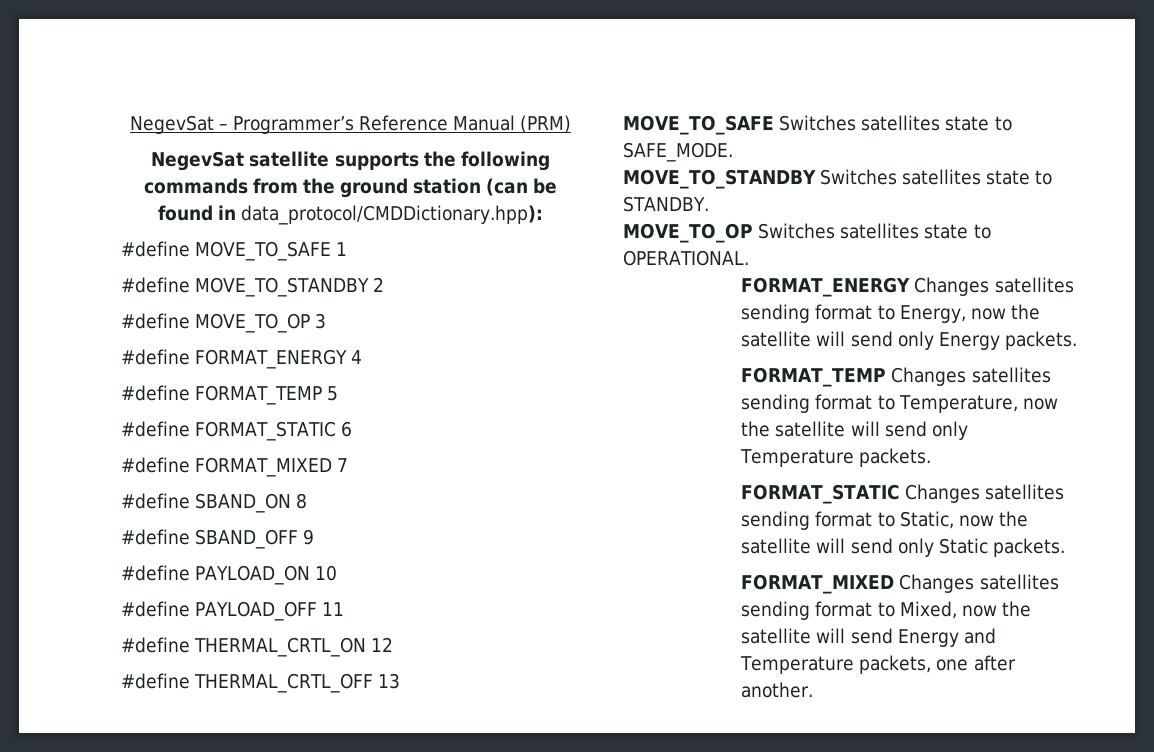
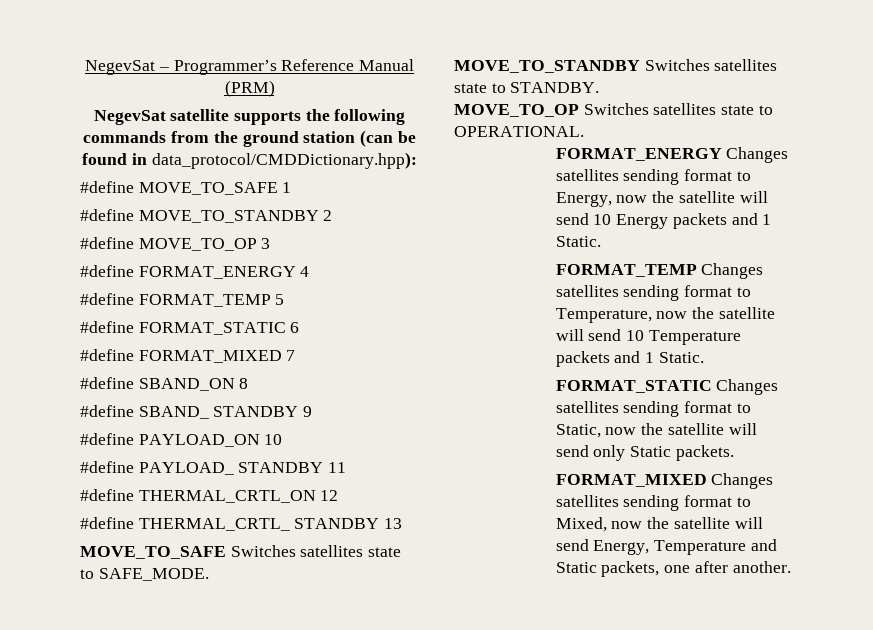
[195,529,299,549] SBAND_OFF -> [138,406,299,419] SBAND_ STANDBY
[195,601,318,621] PAYLOAD_OFF -> [138,462,324,475] PAYLOAD_ STANDBY
[194,673,374,693] THERMAL_CRTL_OFF -> [138,518,380,531] THERMAL_CRTL_ STANDBY
[897,331,1077,350] only Energy packets. -> [593,213,772,229] [555,236,601,247] 10 Energy packets and 1 Static.
[931,421,968,440] [740,448,932,467] only Temperature packets. -> [626,330,741,345] [555,351,704,367] 10 Temperature packets and 1 Static.
[897,628,996,647] [740,656,855,674] Energy and Temperature -> [593,539,777,555] [555,562,597,573] Energy, Temperature and Static

